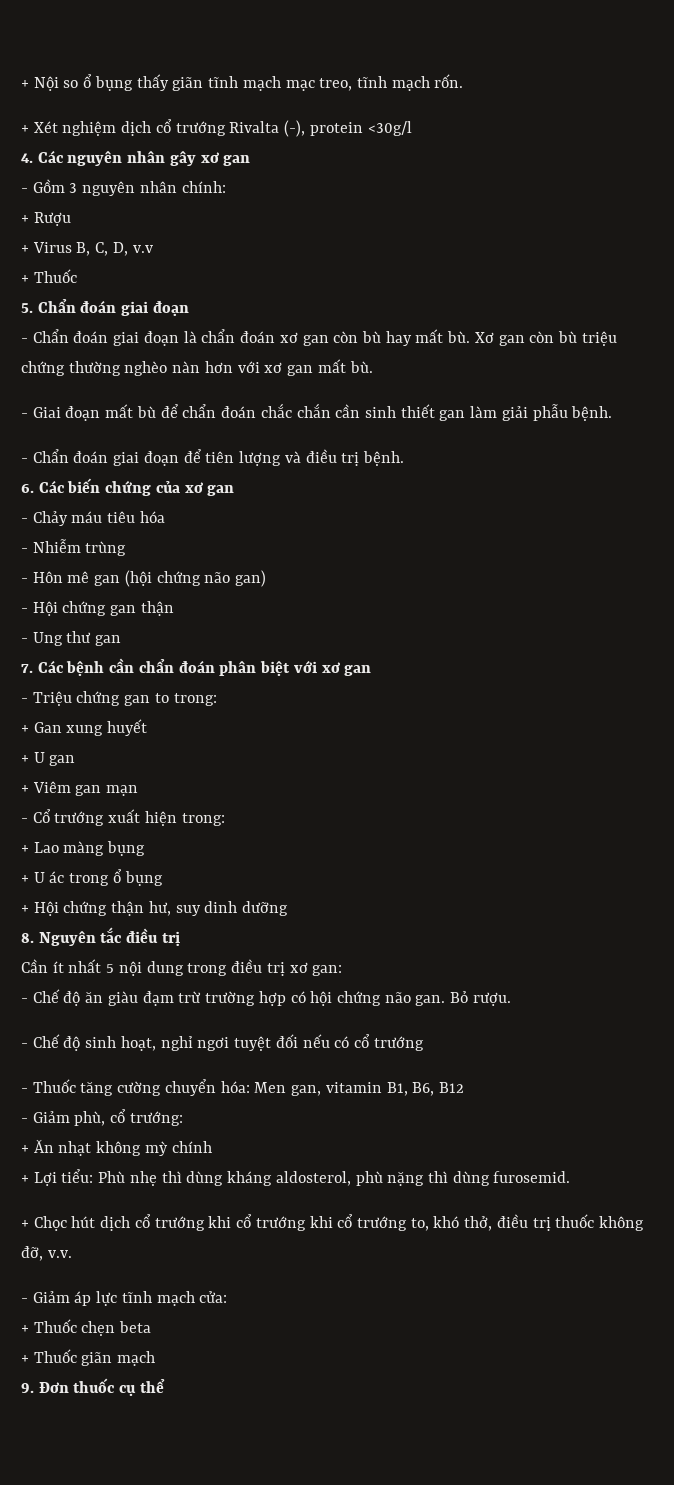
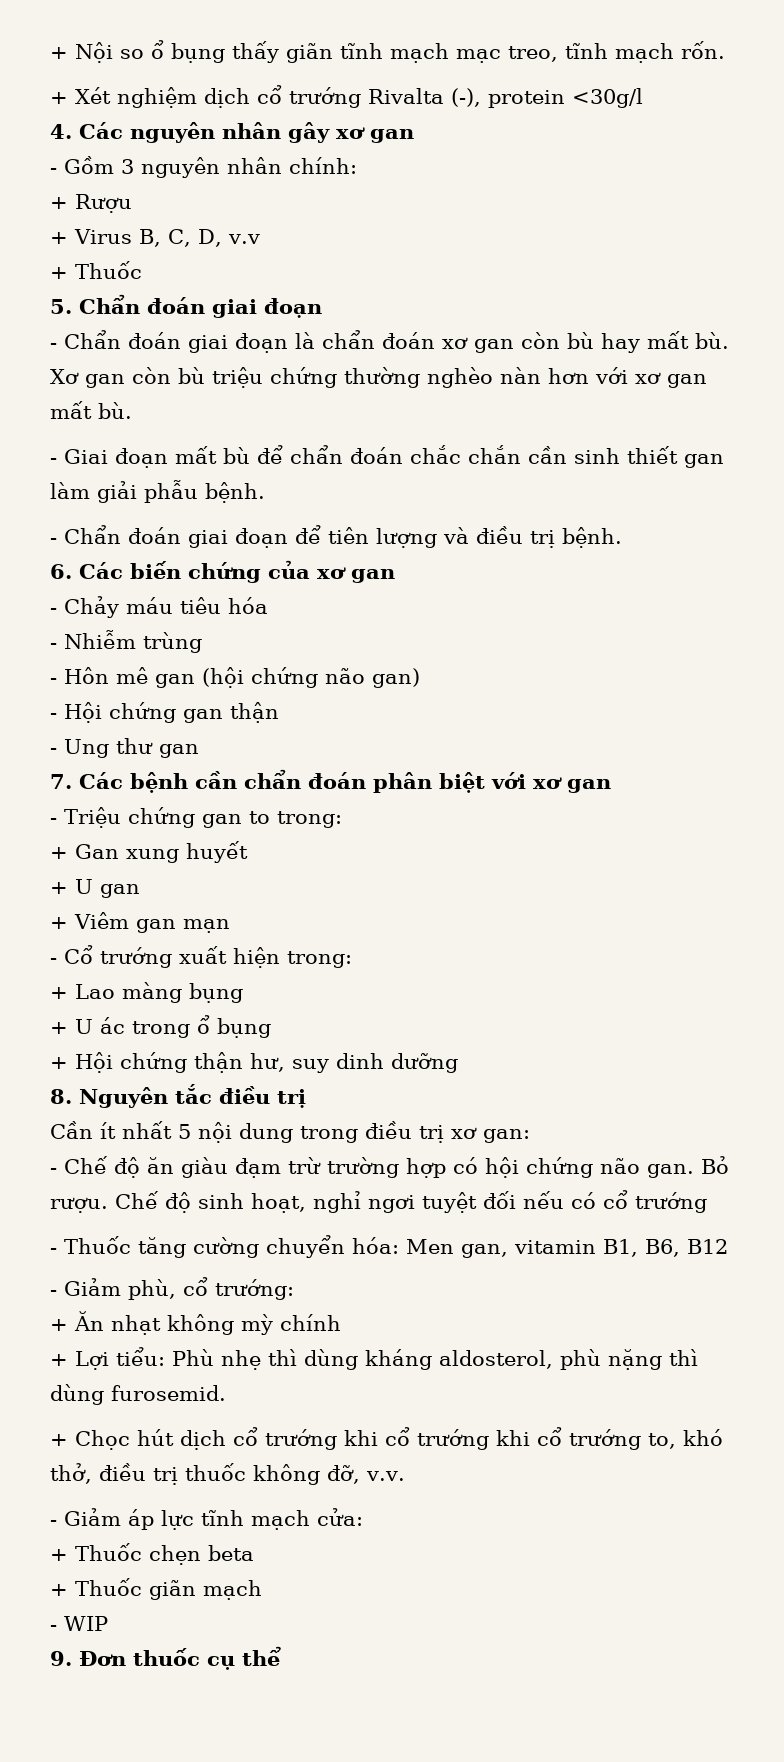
[21,1043,28,1048] // - -> (108, 1205) none
(156, 1358) none -> [50,1616,108,1631] // - WIP

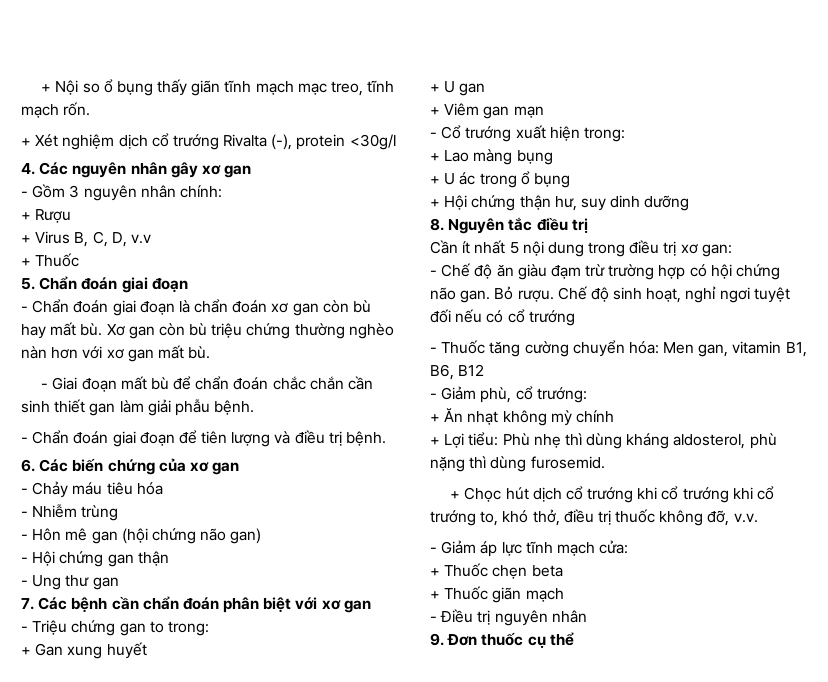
[64,1616,108,1631] WIP -> [440,609,587,626] Điều trị nguyên nhân

